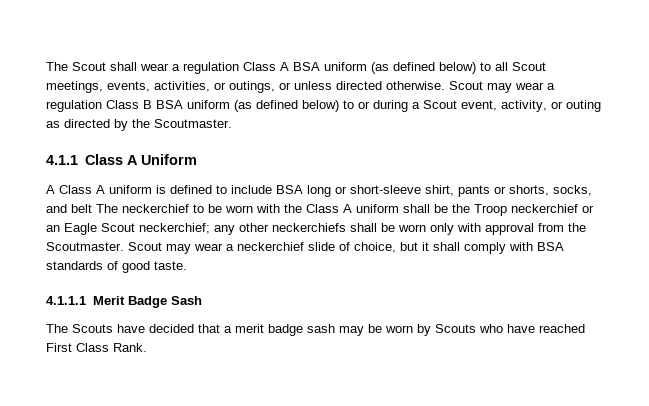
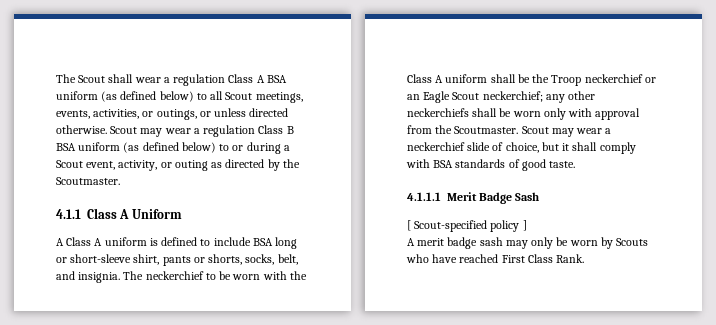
[46,204,92,213] and belt -> [277,254,298,265] [56,271,121,283] belt, and insignia.
[46,324,232,333] The Scouts have decided that a -> [407,220,527,232] [407,238,415,246] [ Scout-specified policy ] // A
(364, 331) none -> [531,237,554,249] only

